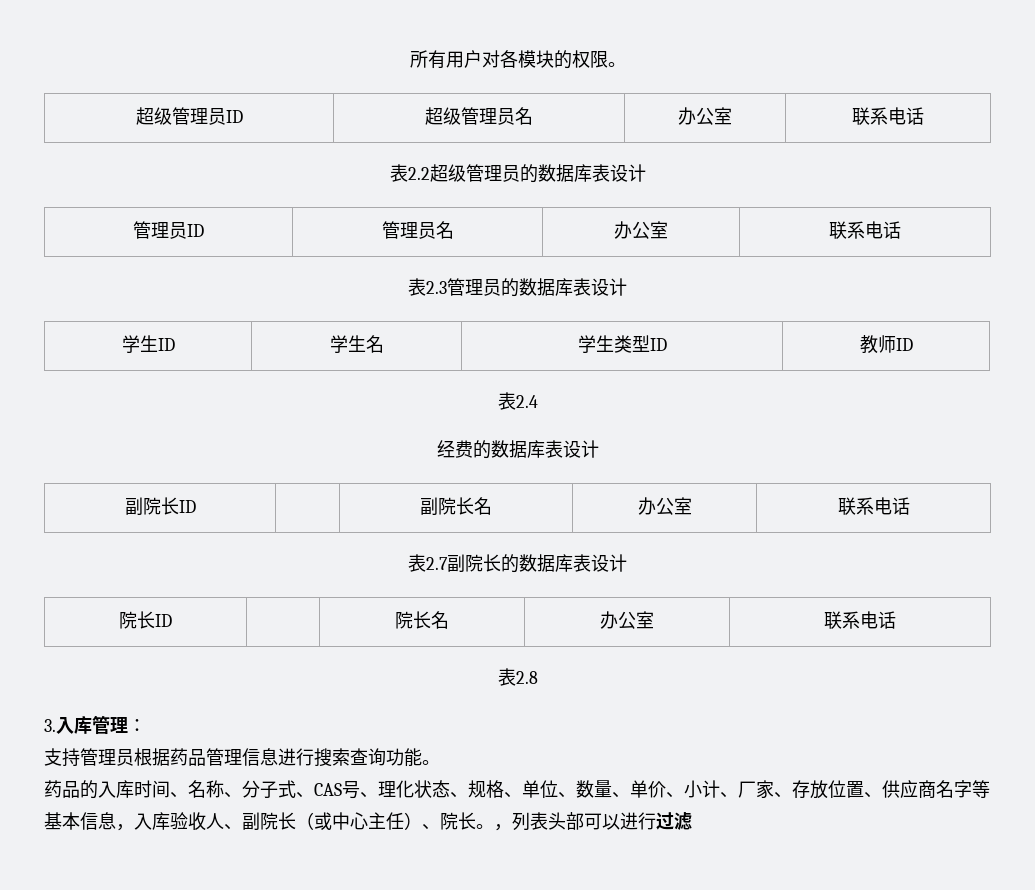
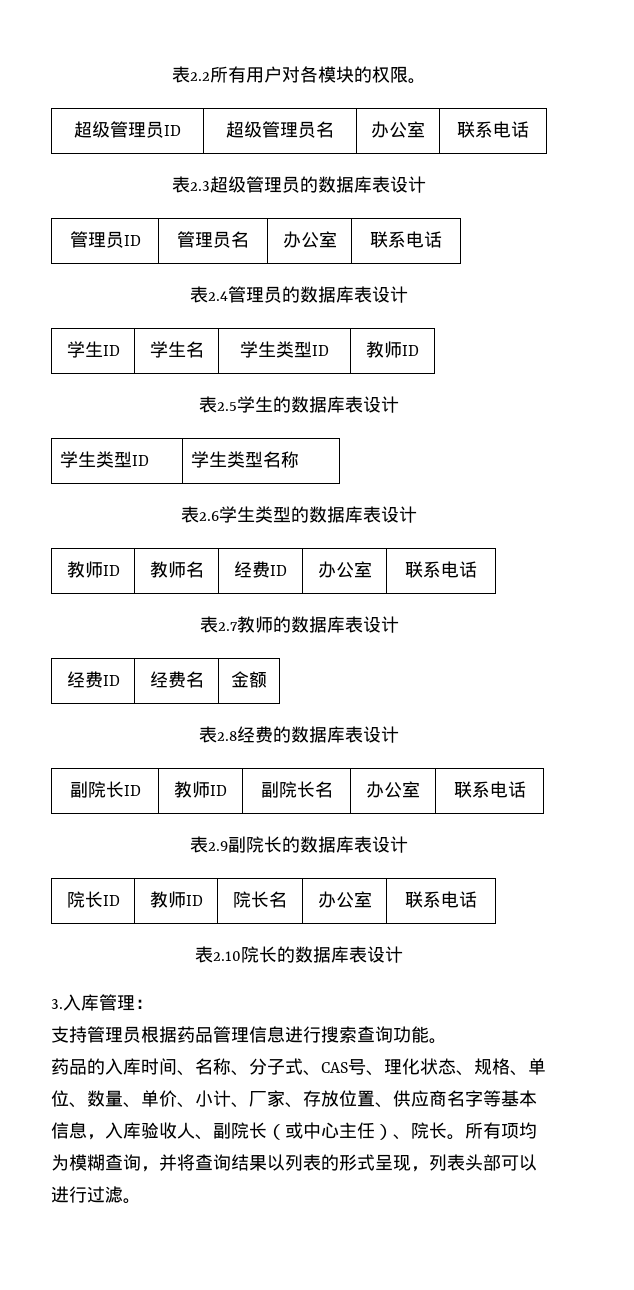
(409, 59) none -> [172,66,210,83] 表2.2
[407,167,430,180] 2.2 -> [190,181,210,191] 2.3
[426,281,447,294] 2.3 -> [208,291,228,301] 2.4
[515,395,538,408] 2.4 // -> [217,396,399,413] [59,451,149,468] [190,451,299,468] [181,506,417,523] [66,561,120,578] [149,561,204,578] [234,561,287,578] [317,561,372,578] [405,561,477,578] [199,616,399,633] [66,671,120,688] [149,671,204,688] [231,671,267,688] [199,726,237,743] 2.5学生的数据库表设计 // 学生类型ID | 学生类型名称 // 表2.6学生类型的数据库表设计 // 教师ID | 教师名 | 经费ID | 办公室 | 联系电话 // 表2.7教师的数据库表设计 // 经费ID | 经费名 | 金额 // 表2.8
(196, 506) none -> [174,781,227,798] 教师ID
[426,557,448,570] 2.7 -> [208,841,228,851] 2.9
[395,611,449,629] [600,611,654,629] [824,611,896,629] [497,668,538,686] | 院长名 | 办公室 | 联系电话 // 表2.8 -> [149,891,203,908] [233,891,287,908] [317,891,372,908] [405,891,477,908] [195,946,403,963] 教师ID | 院长名 | 办公室 | 联系电话 // 表2.10院长的数据库表设计
(494, 826) none -> [465,1122,537,1139] [51,1154,411,1172] 所有项均为模糊查询，并将查询结果以列表的形式呈现
(692, 821) none -> [123,1198,141,1204] 。

